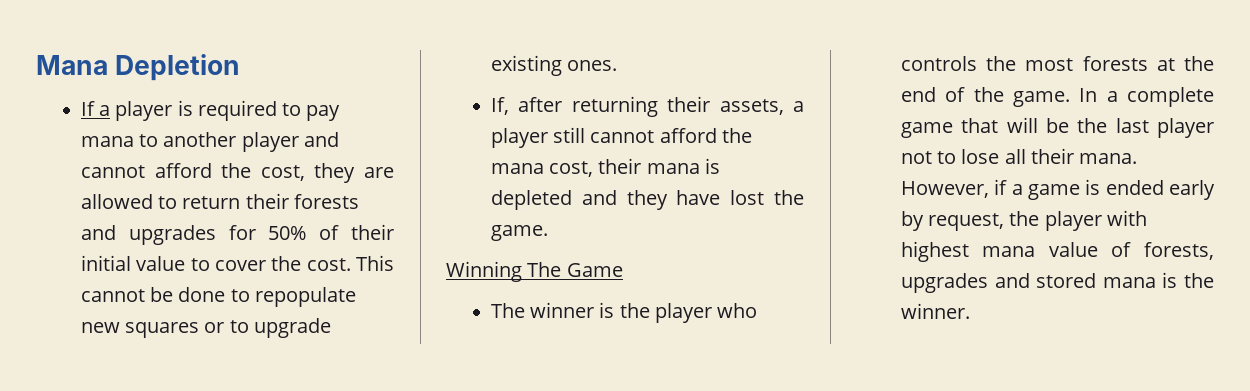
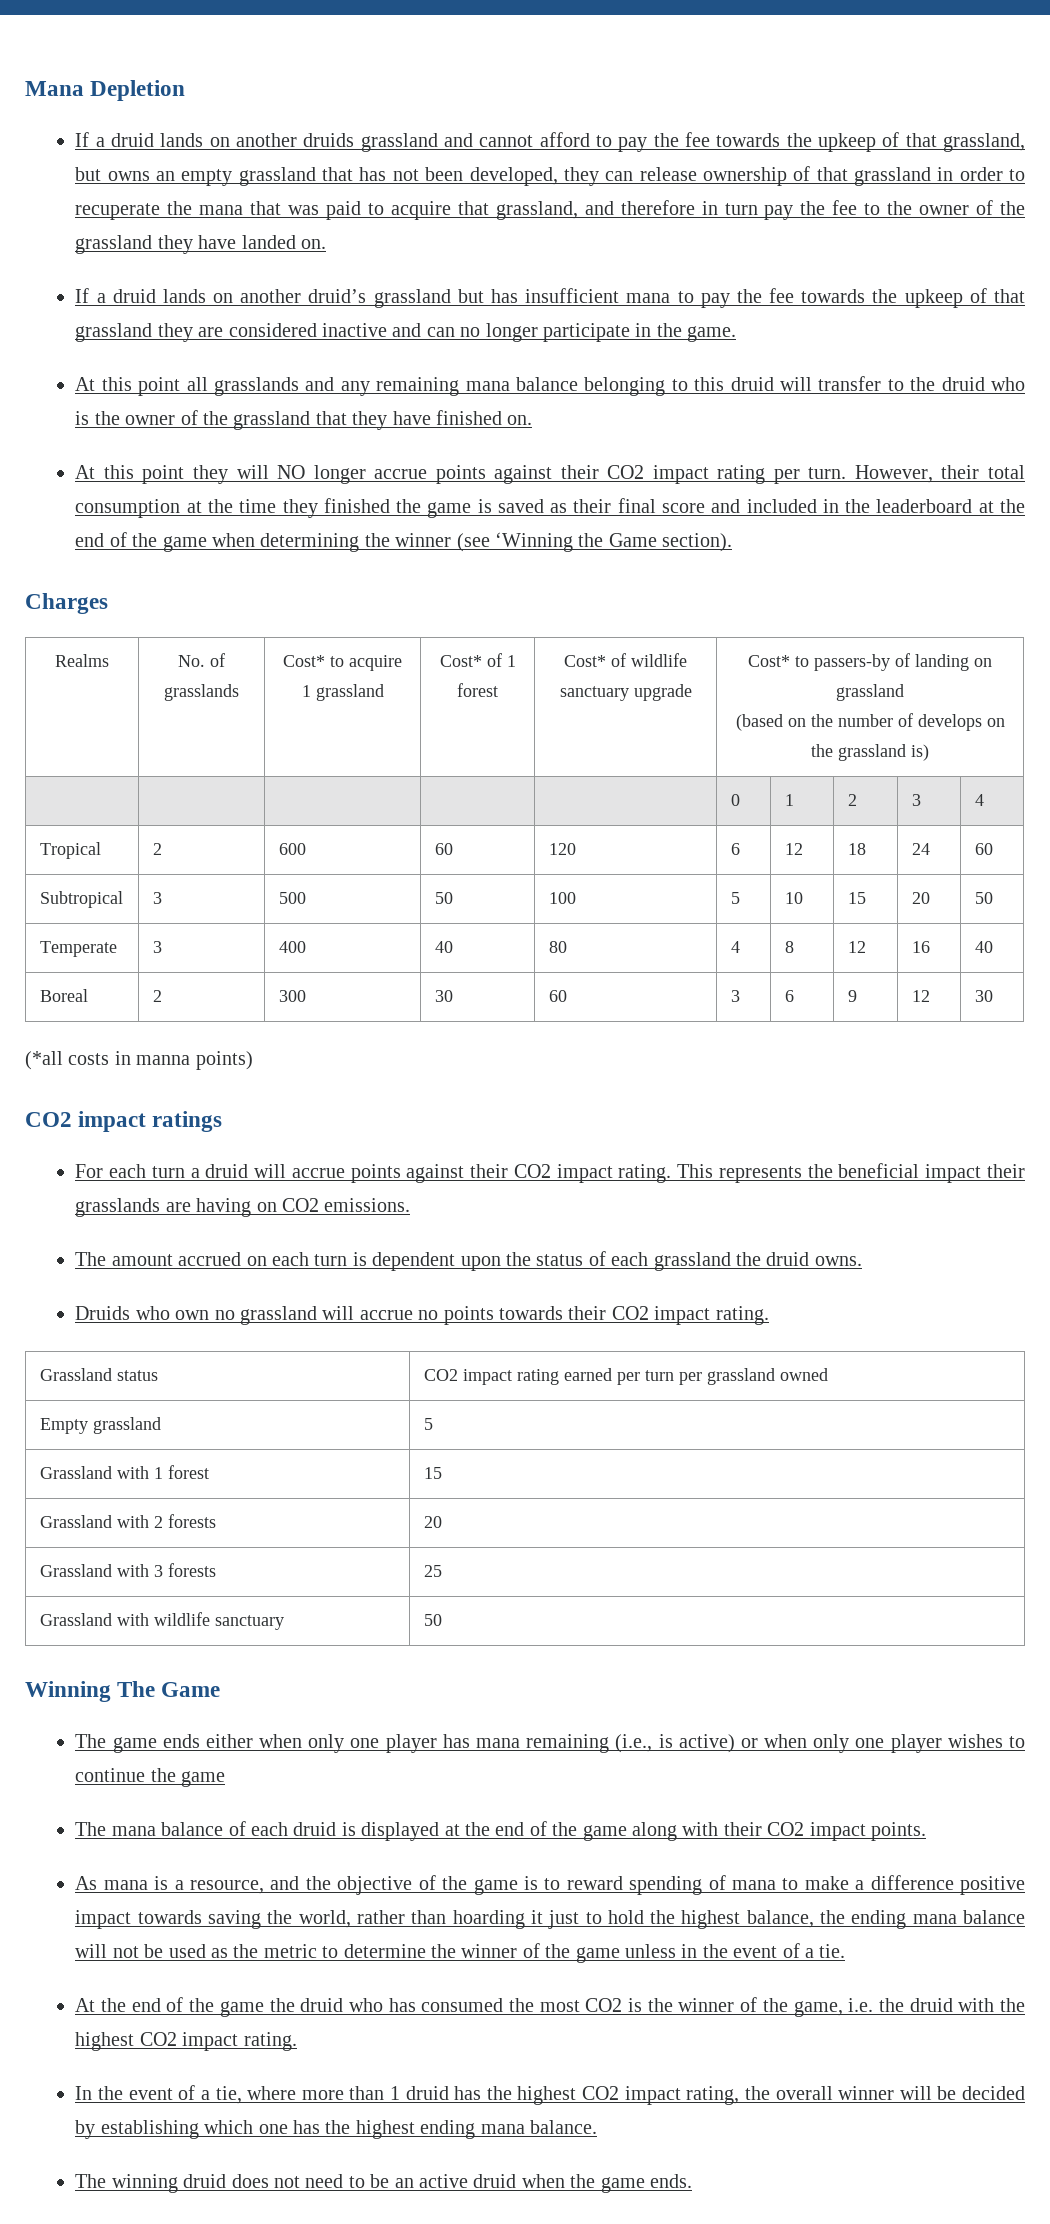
[115,100,341,121] [80,132,339,152] [80,163,394,183] [80,193,359,209] [80,224,395,245] [80,255,395,271] [80,287,356,307] [80,318,331,338] [490,55,618,76] [490,96,804,117] [490,127,752,148] [490,158,720,177] [490,190,804,210] [490,225,548,241] [446,261,623,282] [490,302,758,323] [900,56,1214,71] [900,87,1214,107] [900,117,1214,138] [900,148,1138,164] [900,179,1215,200] [900,210,1147,231] [900,241,1214,262] [900,272,1214,293] [900,303,970,319] player is required to pay mana to another player and cannot afford the cost, they are allowed to return their forests and upgrades for 50% of their initial value to cover the cost. This cannot be done to repopulate new squares or to upgrade existing ones. // If, after returning their assets, a player still cannot afford the mana cost, their mana is depleted and they have lost the game. // Winning The Game // The winner is the player who controls the most forests at the end of the game. In a complete game that will be the last player not to lose all their mana. However, if a game is ended early by request, the player with highest mana value of forests, upgrades and stored mana is the winner. -> [111,132,1026,152] [75,166,1026,186] [75,200,1025,220] [75,235,327,254] [75,288,1025,308] [75,323,737,342] [75,376,1025,396] [75,410,533,430] [75,465,1025,484] [75,498,1025,518] [75,532,733,552] [25,593,108,614] [55,654,109,667] [178,653,225,667] [164,684,239,701] [283,655,402,671] [301,684,384,701] [439,653,516,667] [457,683,498,697] [564,653,687,667] [559,684,692,701] [748,653,992,671] [836,684,904,701] [735,713,1005,731] [811,744,929,761] [730,794,740,806] [784,794,794,806] [847,794,857,806] [911,794,921,806] [974,794,984,806] [39,842,101,859] [152,843,162,855] [278,843,306,855] [434,843,453,855] [548,843,576,855] [730,843,740,855] [784,843,803,855] [847,843,866,855] [911,843,930,855] [974,843,993,855] [39,891,123,908] [152,892,162,904] [278,892,306,904] [434,892,453,904] [548,892,576,904] [730,892,740,904] [784,892,803,904] [847,892,866,904] [911,892,930,904] [974,892,993,904] [39,941,117,957] [152,941,162,953] [278,941,306,953] [434,941,453,953] [548,941,567,953] [730,941,740,953] [784,941,794,953] [847,941,866,953] [911,941,930,953] [974,941,993,953] [39,989,88,1002] [152,990,162,1002] [278,990,306,1002] [434,990,453,1002] [548,990,567,1002] [730,990,740,1002] [784,990,794,1002] [847,990,857,1002] [911,990,930,1002] [974,990,993,1002] [25,1051,253,1070] [25,1111,223,1132] [75,1163,1026,1183] [75,1198,411,1217] [75,1251,862,1271] [75,1306,769,1325] [39,1368,158,1381] [423,1368,828,1385] [39,1417,161,1434] [423,1418,433,1430] [39,1465,209,1479] [423,1467,442,1479] [39,1514,216,1528] [423,1516,442,1528] [39,1563,216,1577] [423,1565,442,1577] [39,1612,284,1630] [423,1614,442,1626] [25,1681,221,1702] [75,1734,1025,1753] [75,1768,226,1787] [75,1821,927,1841] [75,1875,1025,1895] [75,1910,1025,1929] [75,1943,846,1963] [75,1997,1025,2017] [75,2032,297,2051] [75,2085,1026,2105] [75,2120,598,2139] [75,2174,693,2193] druid lands on another druids grassland and cannot afford to pay the fee towards the upkeep of that grassland, but owns an empty grassland that has not been developed, they can release ownership of that grassland in order to recuperate the mana that was paid to acquire that grassland, and therefore in turn pay the fee to the owner of the grassland they have landed on. // If a druid lands on another druid’s grassland but has insufficient mana to pay the fee towards the upkeep of that grassland they are considered inactive and can no longer participate in the game. // At this point all grasslands and any remaining mana balance belonging to this druid will transfer to the druid who is the owner of the grassland that they have finished on. // At this point they will NO longer accrue points against their CO2 impact rating per turn. However, their total consumption at the time they finished the game is saved as their final score and included in the leaderboard at the end of the game when determining the winner (see ‘Winning the Game section). // Charges // Realms | No. of grasslands | Cost* to acquire 1 grassland | Cost* of 1 forest | Cost* of wildlife sanctuary upgrade | Cost* to passers-by of landing on grassland // (based on the number of develops on the grassland is) // | | | | | 0 | 1 | 2 | 3 | 4 // Tropical | 2 | 600 | 60 | 120 | 6 | 12 | 18 | 24 | 60 // Subtropical | 3 | 500 | 50 | 100 | 5 | 10 | 15 | 20 | 50 // Temperate | 3 | 400 | 40 | 80 | 4 | 8 | 12 | 16 | 40 // Boreal | 2 | 300 | 30 | 60 | 3 | 6 | 9 | 12 | 30 // (*all costs in manna points) // CO2 impact ratings // For each turn a druid will accrue points against their CO2 impact rating. This represents the beneficial impact their grasslands are having on CO2 emissions. // The amount accrued on each turn is dependent upon the status of each grassland the druid owns. // Druids who own no grassland will accrue no points towards their CO2 impact rating. // Grassland status | CO2 impact rating earned per turn per grassland owned // Empty grassland | 5 // Grassland with 1 forest | 15 // Grassland with 2 forests | 20 // Grassland with 3 forests | 25 // Grassland with wildlife sanctuary | 50 // Winning The Game // The game ends either when only one player has mana remaining (i.e., is active) or when only one player wishes to continue the game // The mana balance of each druid is displayed at the end of the game along with their CO2 impact points. // As mana is a resource, and the objective of the game is to reward spending of mana to make a difference positive impact towards saving the world, rather than hoarding it just to hold the highest balance, the ending mana balance will not be used as the metric to determine the winner of the game unless in the event of a tie. // At the end of the game the druid who has consumed the most CO2 is the winner of the game, i.e. the druid with the highest CO2 impact rating. // In the event of a tie, where more than 1 druid has the highest CO2 impact rating, the overall winner will be decided by establishing which one has the highest ending mana balance. // The winning druid does not need to be an active druid when the game ends.

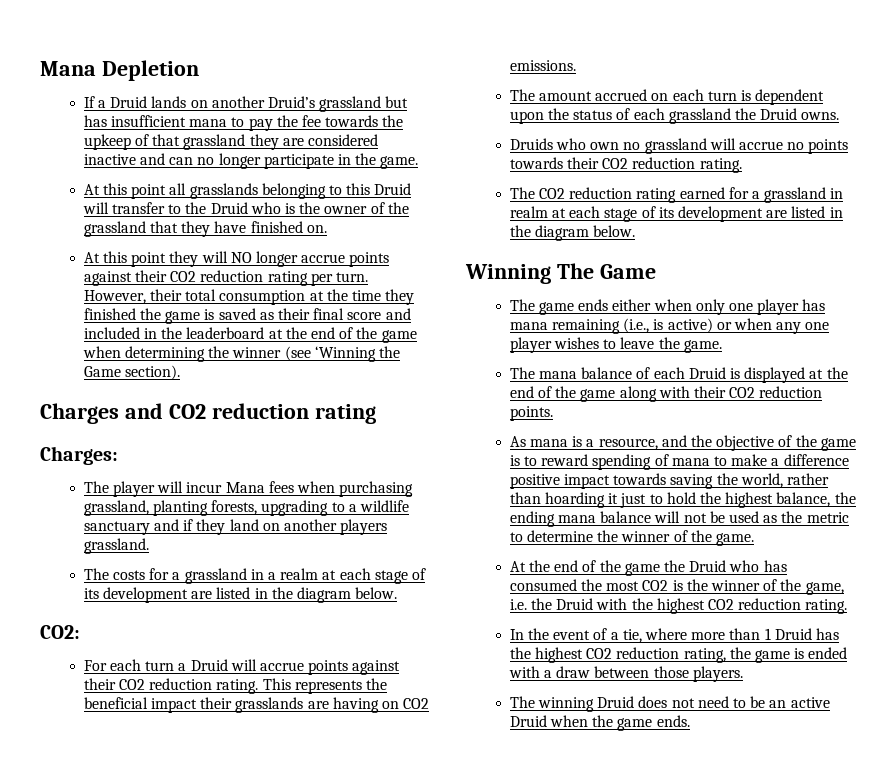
[111,132,1026,152] [75,166,1026,186] [75,200,1025,220] [75,235,327,254] [75,288,367,303] druid lands on another druids grassland and cannot afford to pay the fee towards the upkeep of that grassland, but owns an empty grassland that has not been developed, they can release ownership of that grassland in order to recuperate the mana that was paid to acquire that grassland, and therefore in turn pay the fee to the owner of the grassland they have landed on. // If a druid lands on another druid’s -> [110,96,316,108] Druid lands on another Druid’s
[305,377,579,396] and any remaining mana balance -> (258, 191) none
[730,377,774,391] druid -> [374,183,412,195] Druid
[941,377,985,391] druid -> [210,202,248,214] Druid
[652,465,709,484] impact -> [200,270,264,282] reduction
[55,654,109,667] [178,653,225,667] [164,684,239,701] [283,655,402,671] [301,684,384,701] [439,653,516,667] [457,683,498,697] [564,653,687,667] [559,684,692,701] [748,653,992,671] [836,684,904,701] [735,713,1005,731] [811,744,929,761] [730,794,740,806] [784,794,794,806] [847,794,857,806] [911,794,921,806] [974,794,984,806] [39,842,101,859] [152,843,162,855] [278,843,306,855] [434,843,453,855] [548,843,576,855] [730,843,740,855] [784,843,803,855] [847,843,866,855] [911,843,930,855] [974,843,993,855] [39,891,123,908] [152,892,162,904] [278,892,306,904] [434,892,453,904] [548,892,576,904] [730,892,740,904] [784,892,803,904] [847,892,866,904] [911,892,930,904] [974,892,993,904] [39,941,117,957] [152,941,162,953] [278,941,306,953] [434,941,453,953] [548,941,567,953] [730,941,740,953] [784,941,794,953] [847,941,866,953] [911,941,930,953] [974,941,993,953] [39,989,88,1002] [152,990,162,1002] [278,990,306,1002] [434,990,453,1002] [548,990,567,1002] [730,990,740,1002] [784,990,794,1002] [847,990,857,1002] [911,990,930,1002] [974,990,993,1002] [25,1051,253,1070] [25,1111,223,1132] // Realms | No. of grasslands | Cost* to acquire 1 grassland | Cost* of 1 forest | Cost* of wildlife sanctuary upgrade | Cost* to passers-by of landing on grassland // (based on the number of develops on the grassland is) // | | | | | 0 | 1 | 2 | 3 | 4 // Tropical | 2 | 600 | 60 | 120 | 6 | 12 | 18 | 24 | 60 // Subtropical | 3 | 500 | 50 | 100 | 5 | 10 | 15 | 20 | 50 // Temperate | 3 | 400 | 40 | 80 | 4 | 8 | 12 | 16 | 40 // Boreal | 2 | 300 | 30 | 60 | 3 | 6 | 9 | 12 | 30 // (*all costs in manna points) // CO2 impact ratings -> [124,403,376,424] [40,446,118,465] [83,481,414,497] [83,500,410,516] [83,519,388,535] [83,538,149,554] [83,568,426,584] [83,587,398,603] [40,625,80,639] and CO2 reduction rating // Charges: // The player will incur Mana fees when purchasing grassland, planting forests, upgrading to a wildlife sanctuary and if they land on another players grassland. // The costs for a grassland in a realm at each stage of its development are listed in the diagram below. // CO2:
[205,1164,249,1178] druid -> [190,659,228,671] Druid
[556,1164,613,1183] impact -> [149,678,213,690] reduction
[766,1252,810,1266] druid -> [760,108,798,120] Druid
[654,1306,769,1325] [39,1368,158,1381] [423,1368,828,1385] [39,1417,161,1434] [423,1418,433,1430] [39,1465,209,1479] [423,1467,442,1479] [39,1514,216,1528] [423,1516,442,1528] [39,1563,216,1577] [423,1565,442,1577] [39,1612,284,1630] [423,1614,442,1626] impact rating. // Grassland status | CO2 impact rating earned per turn per grassland owned // Empty grassland | 5 // Grassland with 1 forest | 15 // Grassland with 2 forests | 20 // Grassland with 3 forests | 25 // Grassland with wildlife sanctuary | 50 -> [632,157,742,173] [509,187,844,203] [509,206,843,222] [509,225,636,241] reduction rating. // The CO2 reduction rating earned for a grassland in realm at each stage of its development are listed in the diagram below.
[813,1734,850,1753] only -> [776,322,802,334] any
[75,1768,226,1787] continue the game -> [620,337,722,353] leave the game.
[293,1822,337,1836] druid -> [688,367,726,379] Druid
[809,1822,866,1841] impact -> [759,386,823,398] reduction
[575,1943,846,1963] game unless in the event of a tie. -> [716,533,755,546] game.
[300,1998,344,2012] druid -> [689,560,727,572] Druid
[909,1998,953,2012] druid -> [556,598,594,610] Druid
[182,2032,239,2051] impact -> [738,598,802,610] reduction
[405,2086,449,2100] druid -> [774,628,812,640] Druid
[624,2086,681,2105] impact -> [616,647,680,659] reduction
[775,2086,1026,2100] [75,2120,598,2139] overall winner will be decided by establishing which one has the highest ending mana balance. -> [755,647,848,663] [508,666,743,682] game is ended with a draw between those players.
[183,2174,227,2188] druid -> [597,696,635,708] Druid
[473,2174,517,2188] druid -> [509,715,547,727] Druid

